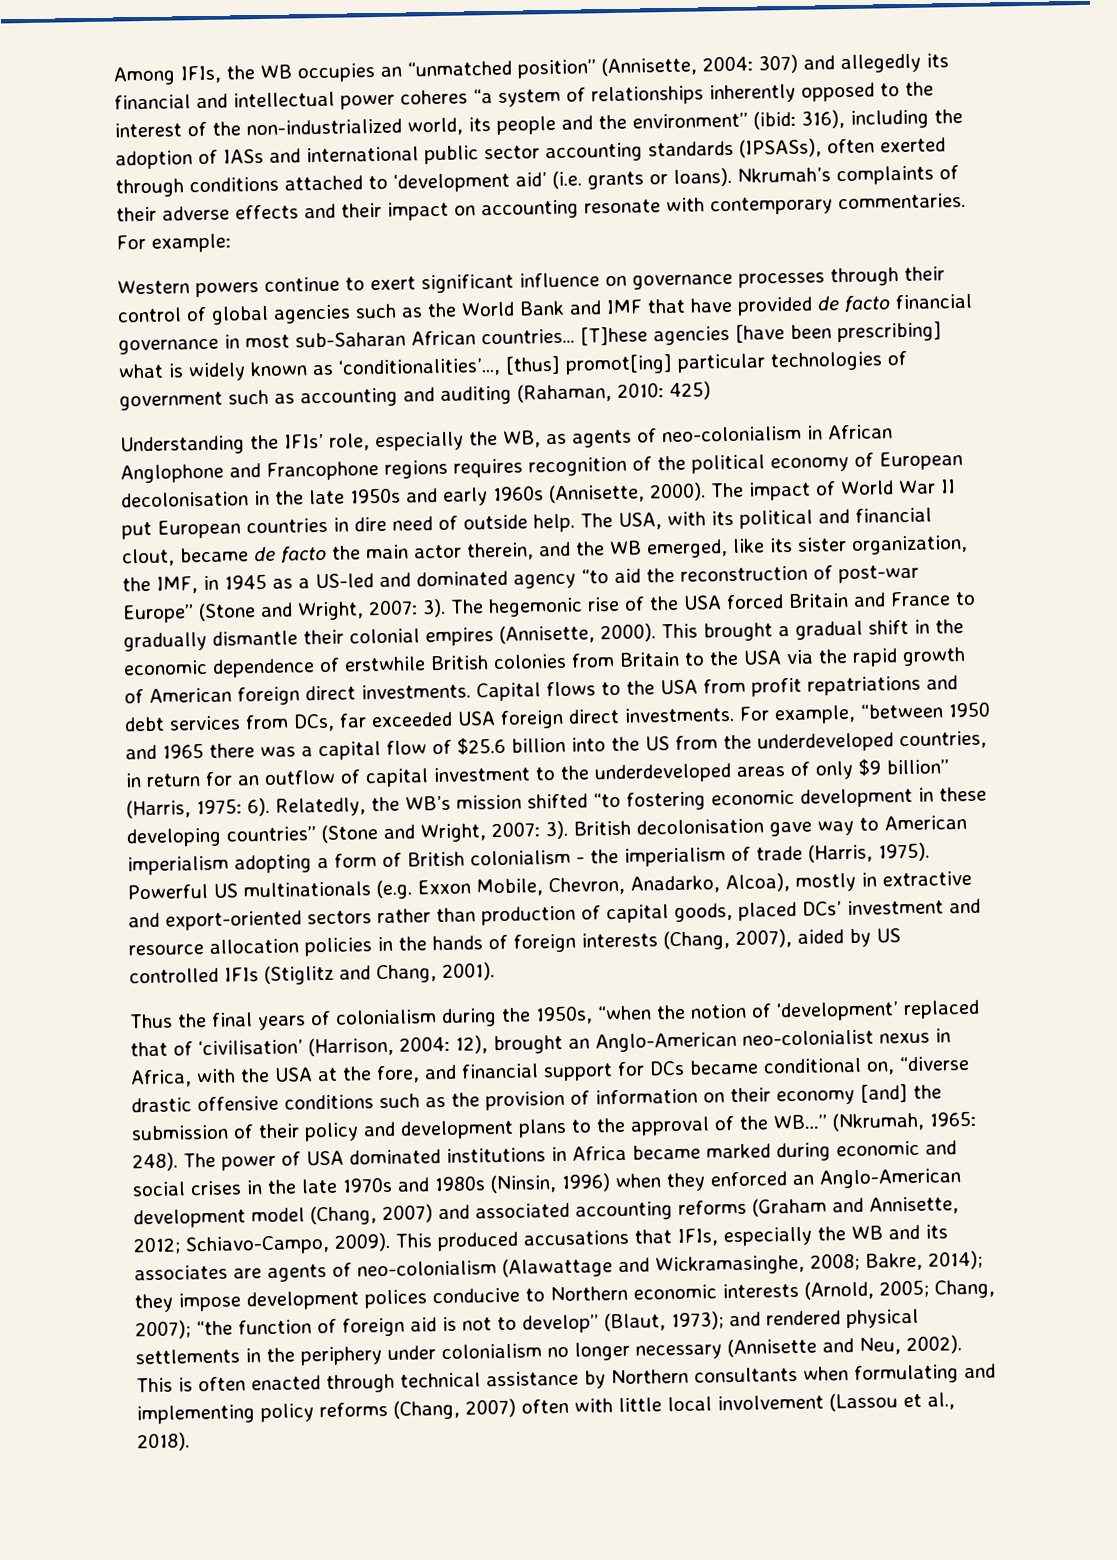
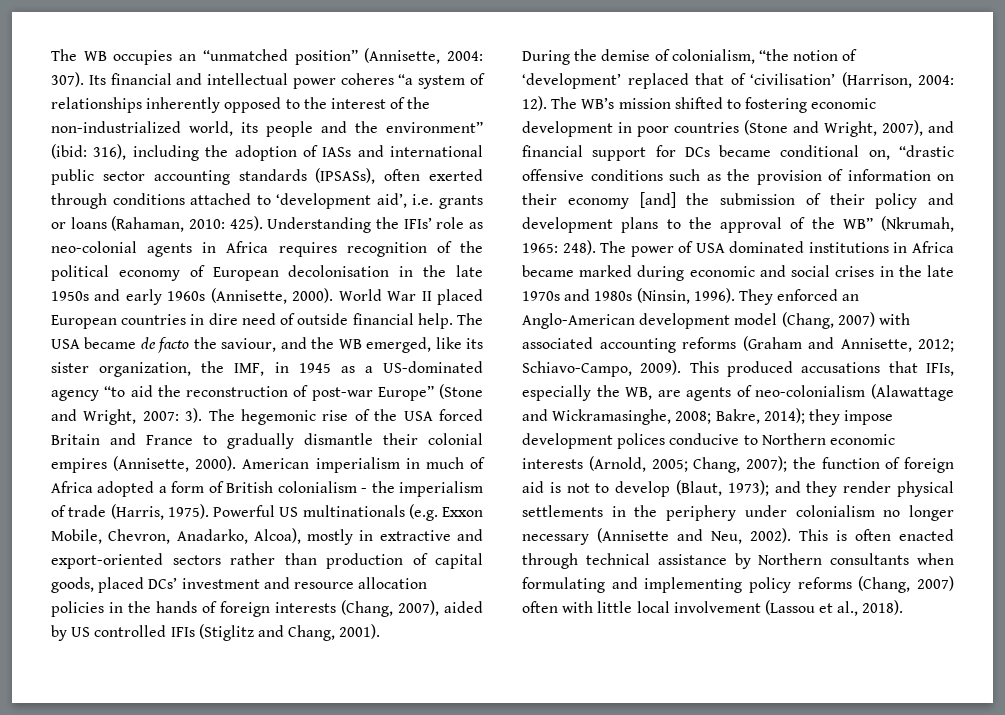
[113,65,255,86] Among IFIs, the -> [51,49,77,61] The
[758,53,949,74] 307) and allegedly its -> [51,72,106,87] 307). Its
[515,165,959,190] [116,192,966,222] [116,233,231,253] [117,266,945,298] [117,293,972,325] [118,321,942,355] [118,350,907,382] [119,385,512,411] aid’ (i.e. grants or loans). Nkrumah’s complaints of their adverse effects and their impact on accounting resonate with contemporary commentaries. For example: // Western powers continue to exert significant influence on governance processes through their control of global agencies such as the World Bank and IMF that have provided de facto financial governance in most sub-Saharan African countries... [T]hese agencies [have been prescribing] what is widely known as ‘conditionalities’..., [thus] promot[ing] particular technologies of government such as accounting and auditing -> [376,193,483,209] [51,217,107,229] aid’, i.e. grants or loans
[669,381,711,401] 425) // -> [229,216,263,231] 425).
[329,424,893,452] [120,459,448,484] role, especially the WB, as agents of neo-colonialism in African Anglophone and Francophone regions -> [436,217,483,229] [51,241,269,257] role as neo-colonial agents in Africa
[710,481,836,501] The impact of -> (334, 295) none
[121,521,152,540] put -> [437,289,484,305] placed
(528, 522) none -> [352,313,414,325] financial
[618,507,932,530] [121,548,175,567] USA, with its political and financial clout, -> [51,339,80,349] USA
[365,542,534,561] main actor therein, -> [221,338,277,352] saviour,
[315,570,508,589] US-led and dominated -> [383,361,483,373] US-dominated
[661,619,964,642] [123,647,966,678] [124,675,958,706] [124,701,990,732] [125,730,987,761] [125,758,949,788] [126,786,987,819] [126,815,967,848] [127,854,312,876] This brought a gradual shift in the economic dependence of erstwhile British colonies from Britain to the USA via the rapid growth of American foreign direct investments. Capital flows to the USA from profit repatriations and debt services from DCs, far exceeded USA foreign direct investments. For example, “between 1950 and 1965 there was a capital flow of $25.6 billion into the US from the underdeveloped countries, in return for an outflow of capital investment to the underdeveloped areas of only $9 billion” (Harris, 1975: 6). Relatedly, the WB’s mission shifted “to fostering economic development in these developing countries” (Stone and Wright, 2007: 3). British decolonisation gave way to American imperialism adopting -> [242,457,486,473] [51,481,155,497] American imperialism in much of Africa adopted
[129,1004,686,1031] Thus the final years of colonialism during the 1950s, “when the -> [522,49,789,65] During the demise of colonialism, “the
[455,1028,951,1055] [130,1065,420,1088] 12), brought an Anglo-American neo-colonialist nexus in Africa, with the USA at the fore, -> [522,96,877,113] [522,120,923,137] 12). The WB’s mission shifted to fostering economic development in poor countries (Stone and Wright, 2007),
[899,1056,970,1072] [131,1097,192,1113] “diverse drastic -> [899,145,954,157] “drastic
[773,1114,827,1130] WB…” -> [842,217,873,229] WB”
[561,1172,706,1192] 1996) when they -> [693,288,773,305] 1996). They
[438,1204,470,1220] and -> [878,313,910,325] with
[851,1224,948,1241] [134,1264,228,1281] WB and its associates -> [625,387,653,400] WB,
[196,1320,233,1336] “the -> [792,457,816,469] the
[522,1314,599,1334] develop” -> [615,481,671,497] develop
[766,1310,841,1326] rendered -> [806,481,892,497] they render

